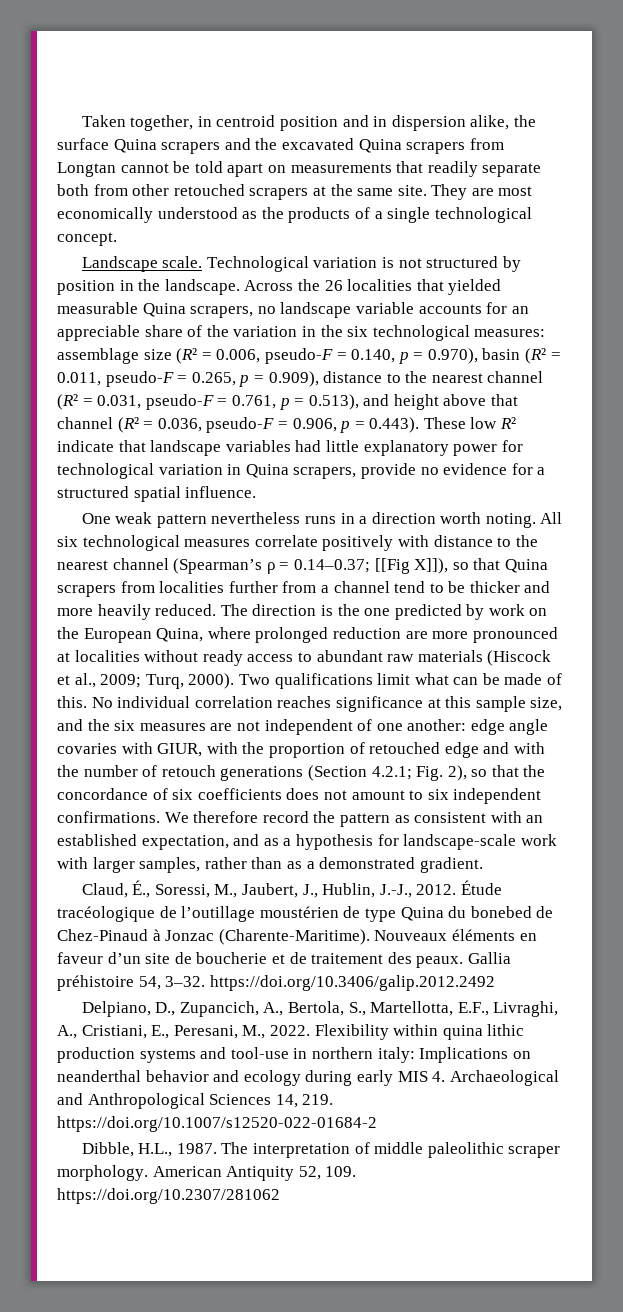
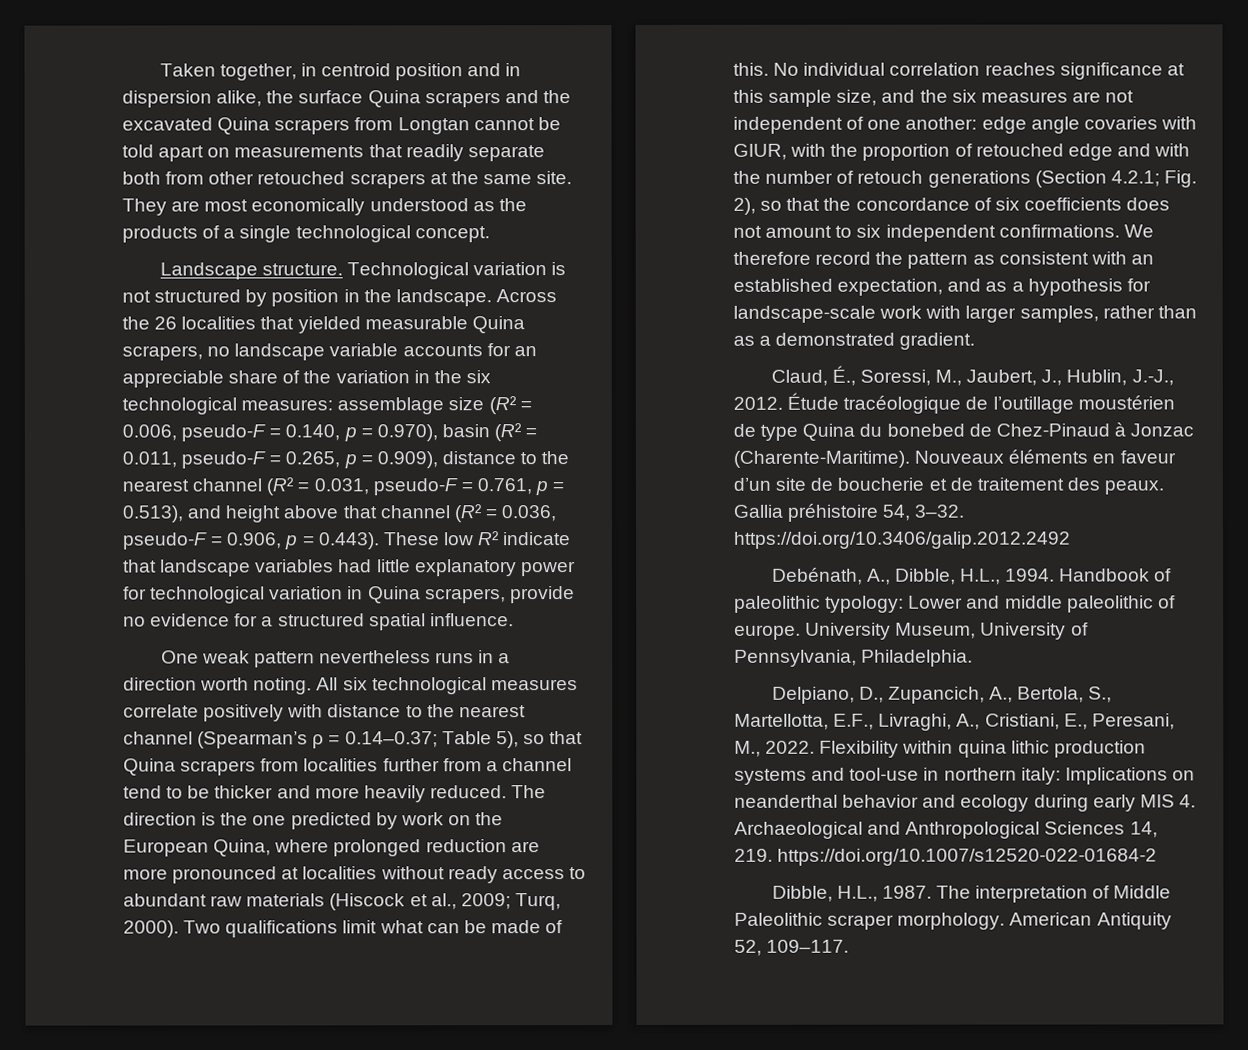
[162,256,203,268] scale. -> [261,263,343,276] structure.
[374,558,449,574] [[Fig X]]), -> [441,731,519,749] Table 5),
(495, 983) none -> [771,567,1173,585] [734,595,1176,613] [734,622,1089,640] [734,649,974,667] // Debénath, A., Dibble, H.L., 1994. Handbook of paleolithic typology: Lower and middle paleolithic of europe. University Museum, University of Pennsylvania, Philadelphia.
[374,1142,504,1158] middle paleolithic -> [1113,885,1172,899] [734,912,823,926] Middle Paleolithic
[325,1166,357,1177] [57,1188,280,1204] 109. https://doi.org/10.2307/281062 -> [766,939,850,953] 109–117.

